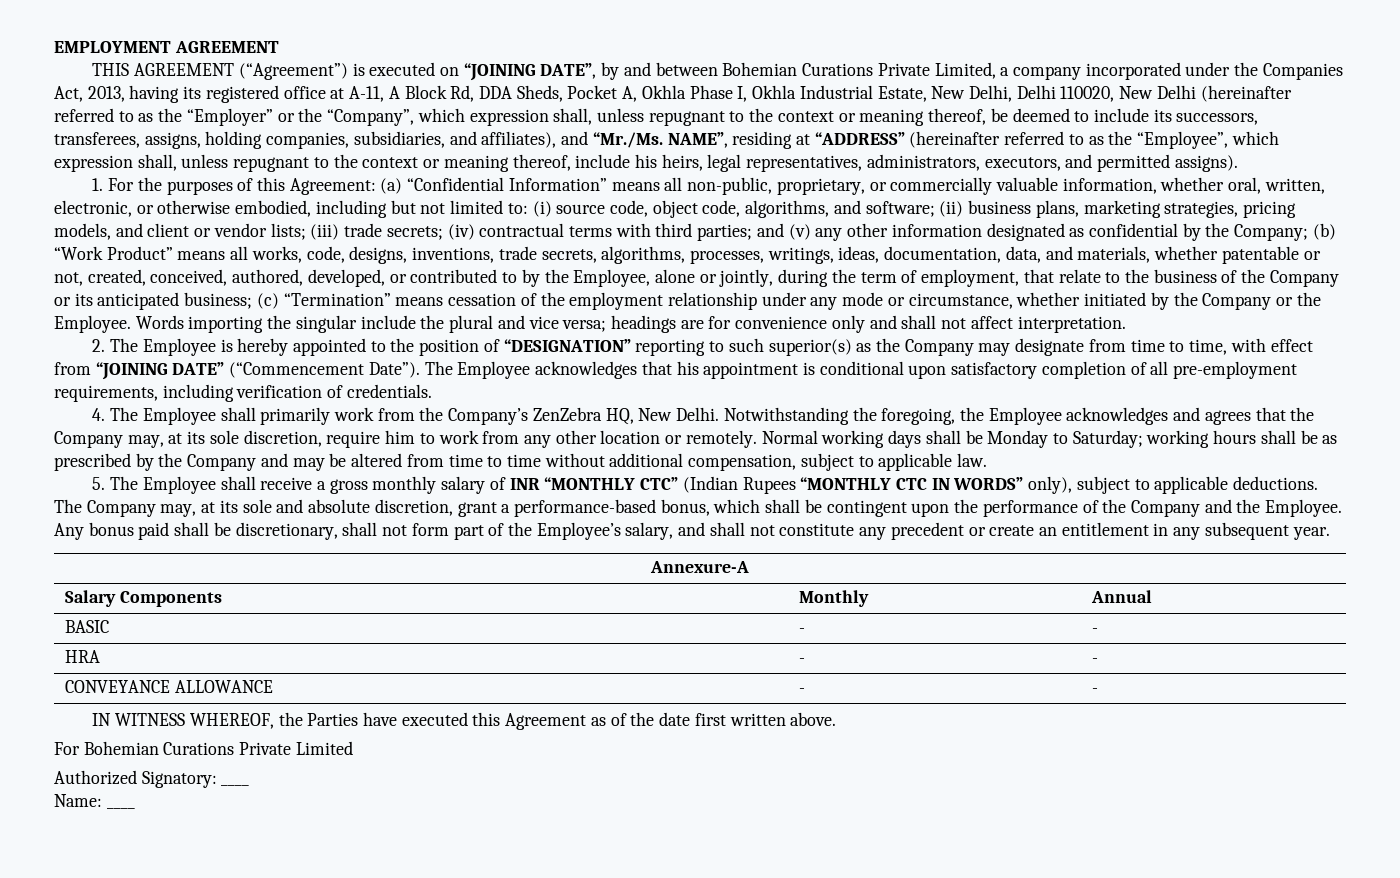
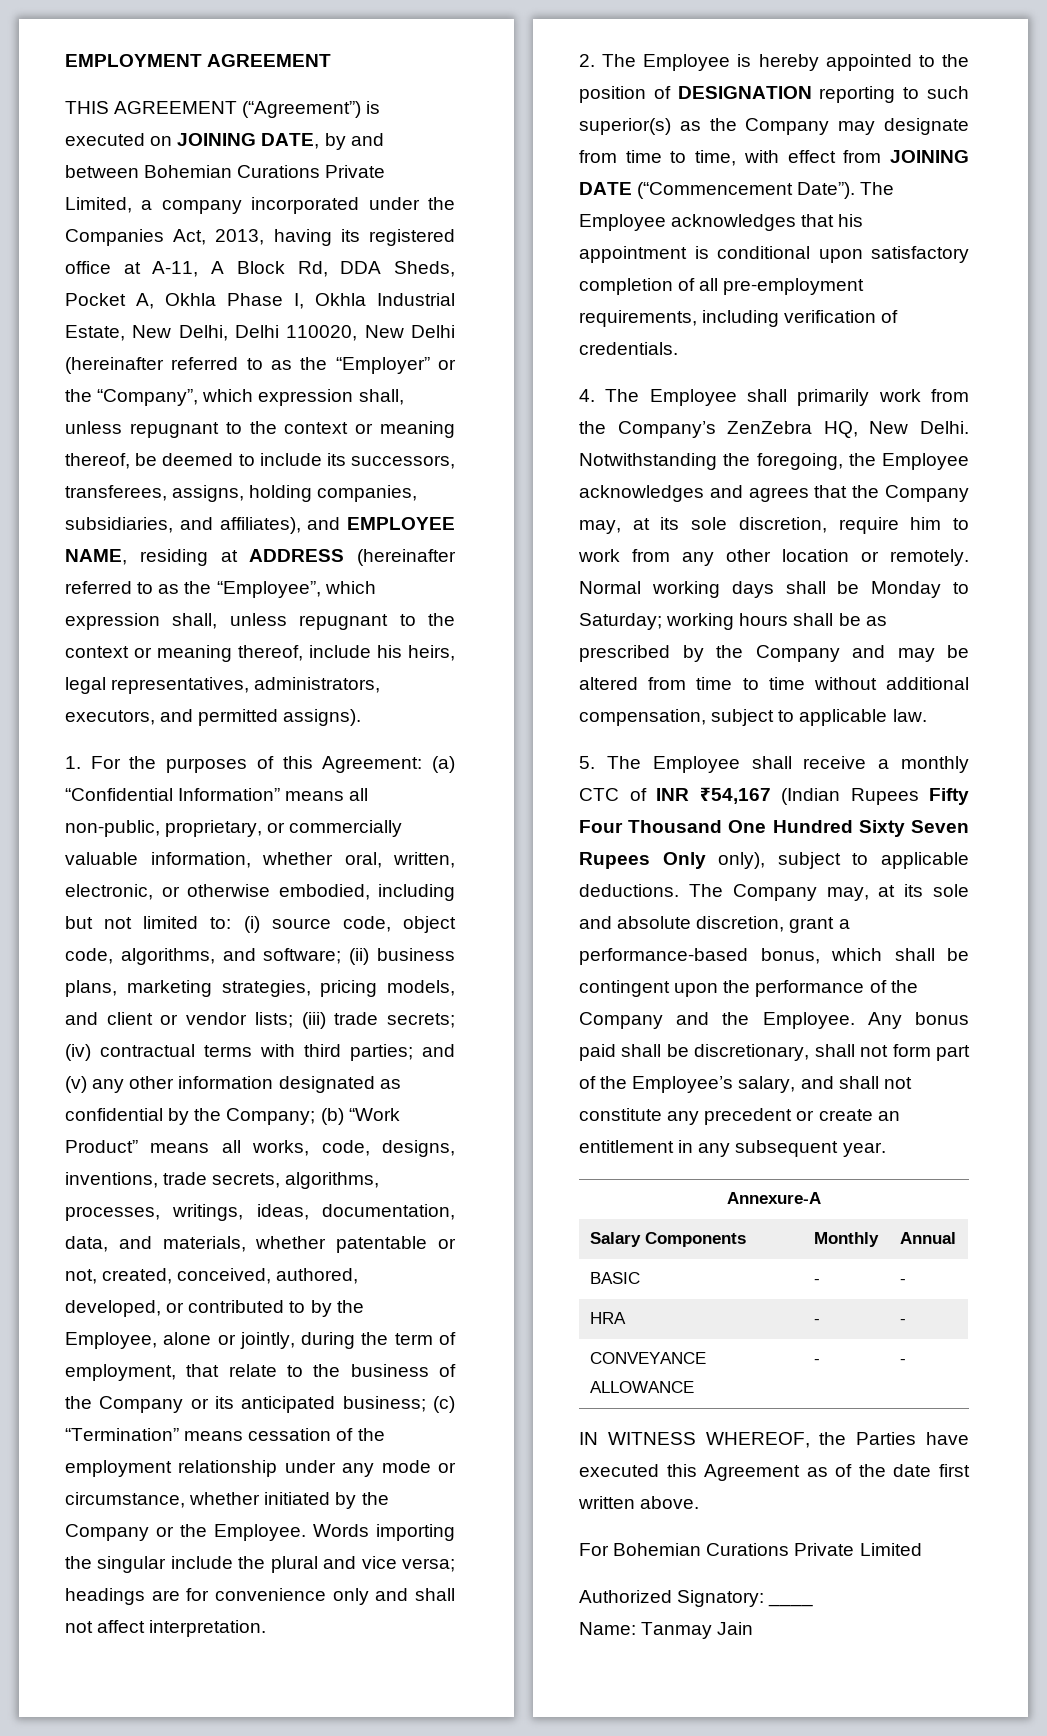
[463,63,597,81] “JOINING DATE”, -> [177,133,320,149] JOINING DATE,
[592,132,728,148] “Mr./Ms. NAME”, -> [347,517,455,530] [65,549,127,565] EMPLOYEE NAME,
[814,132,905,145] “ADDRESS” -> [249,549,345,562] ADDRESS
[503,339,631,352] “DESIGNATION” -> [677,86,812,99] DESIGNATION
[95,362,225,380] “JOINING DATE” -> [890,150,969,163] [579,182,632,195] JOINING DATE
[329,476,1024,494] gross monthly salary of INR “MONTHLY CTC” (Indian Rupees “MONTHLY CTC IN WORDS” -> [901,756,969,773] [579,787,969,805] [579,820,969,837] [579,852,706,869] monthly CTC of INR ₹54,167 (Indian Rupees Fifty Four Thousand One Hundred Sixty Seven Rupees Only
[106,807,135,809] ____ -> [641,1622,754,1639] Tanmay Jain

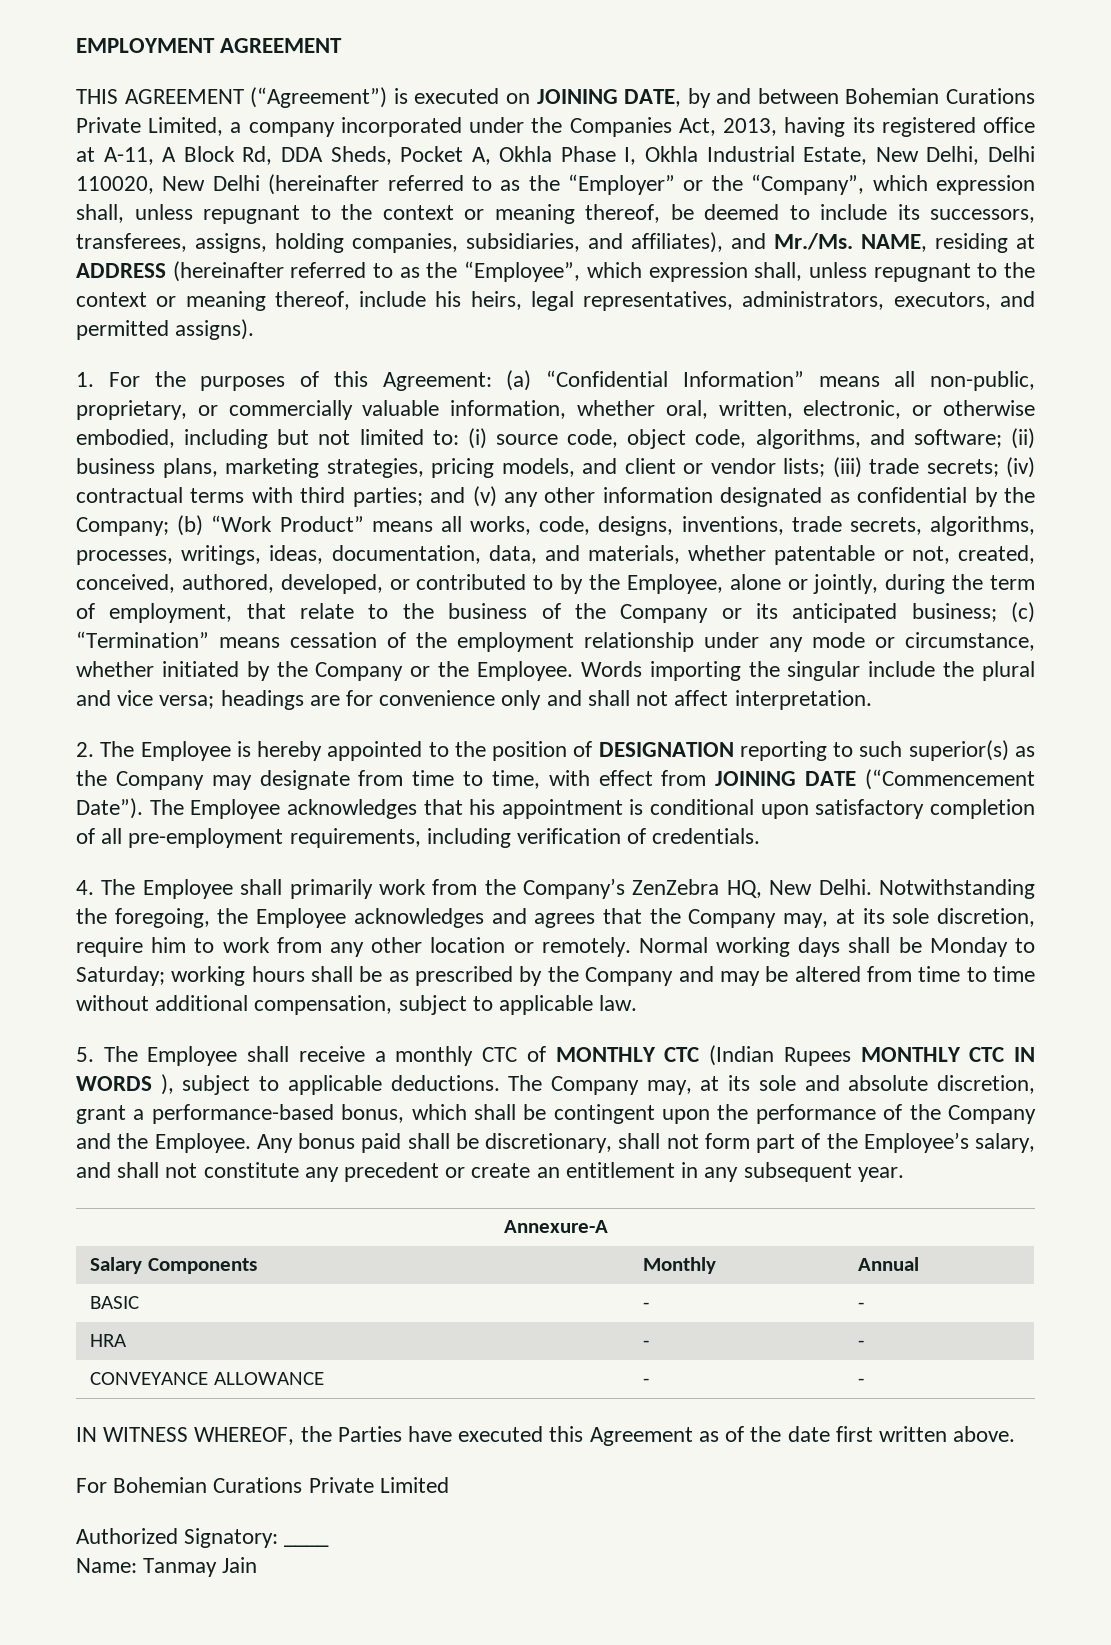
[347,517,455,530] EMPLOYEE -> [774,233,853,250] Mr./Ms.
[656,787,969,805] [579,820,969,837] [579,852,766,869] INR ₹54,167 (Indian Rupees Fifty Four Thousand One Hundred Sixty Seven Rupees Only only), -> [555,1045,1035,1066] [76,1074,174,1095] MONTHLY CTC (Indian Rupees MONTHLY CTC IN WORDS ),

